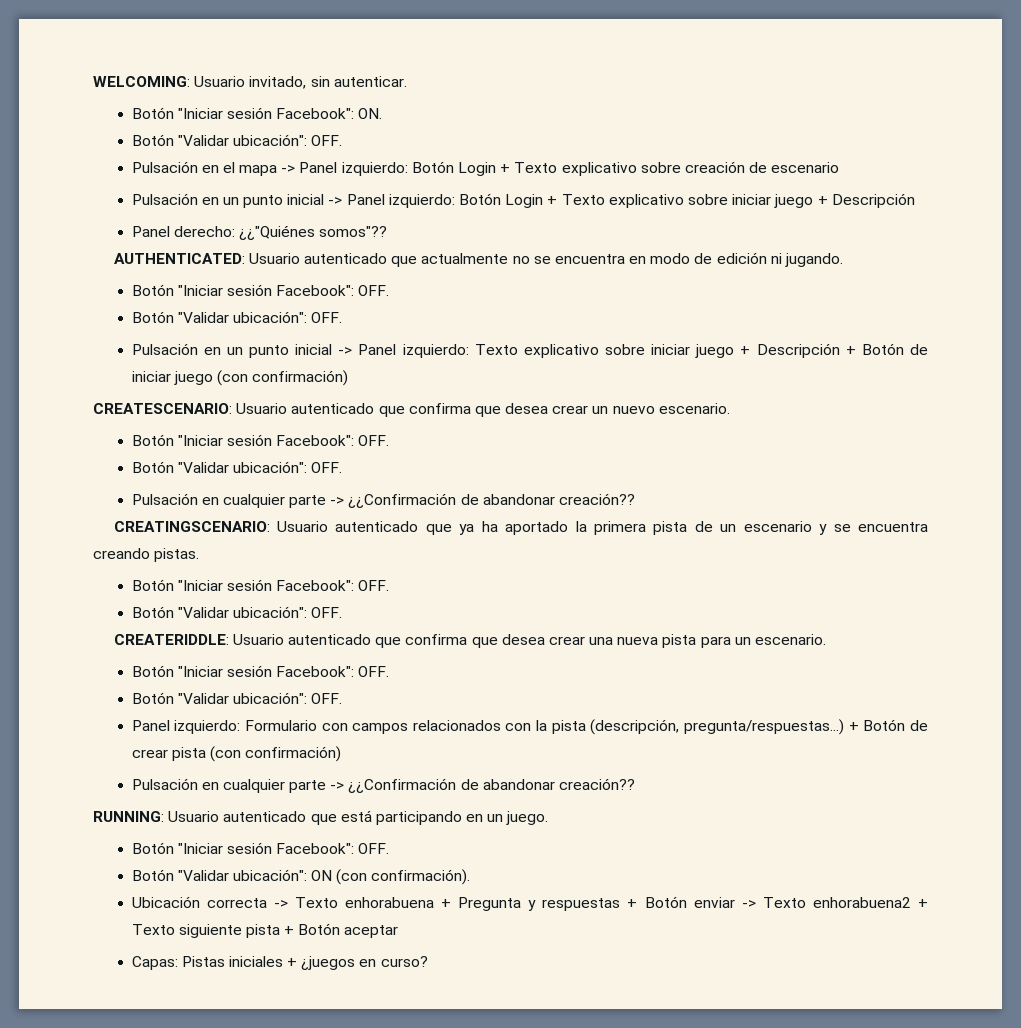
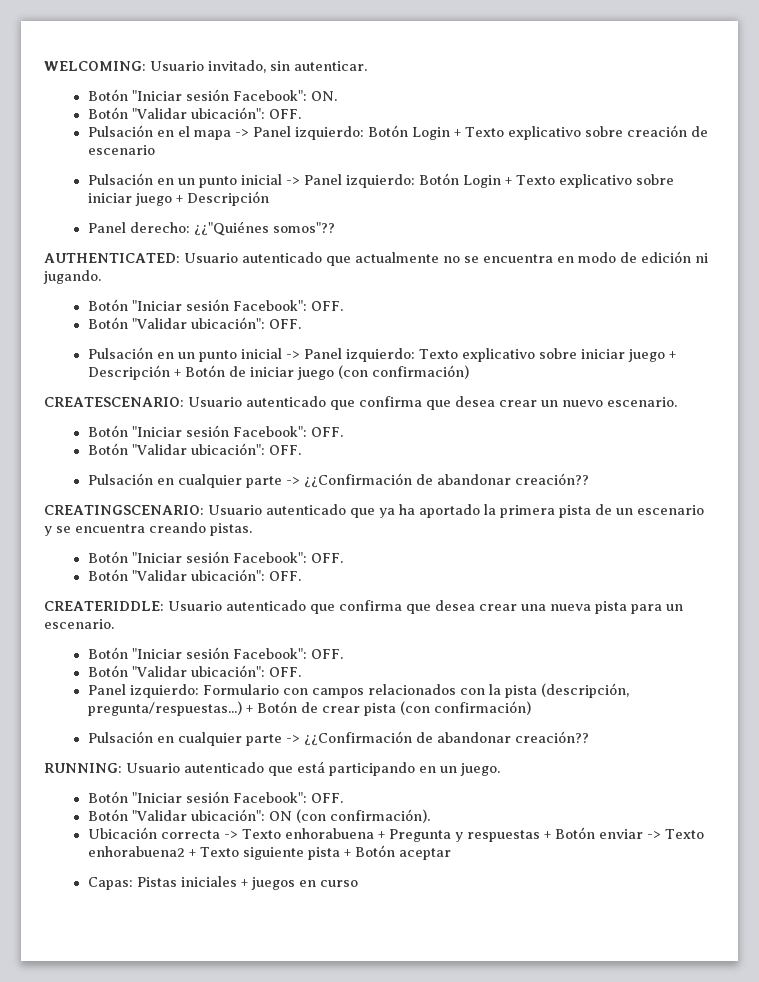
[301,956,428,970] ¿juegos en curso? -> [250,877,358,890] juegos en curso

